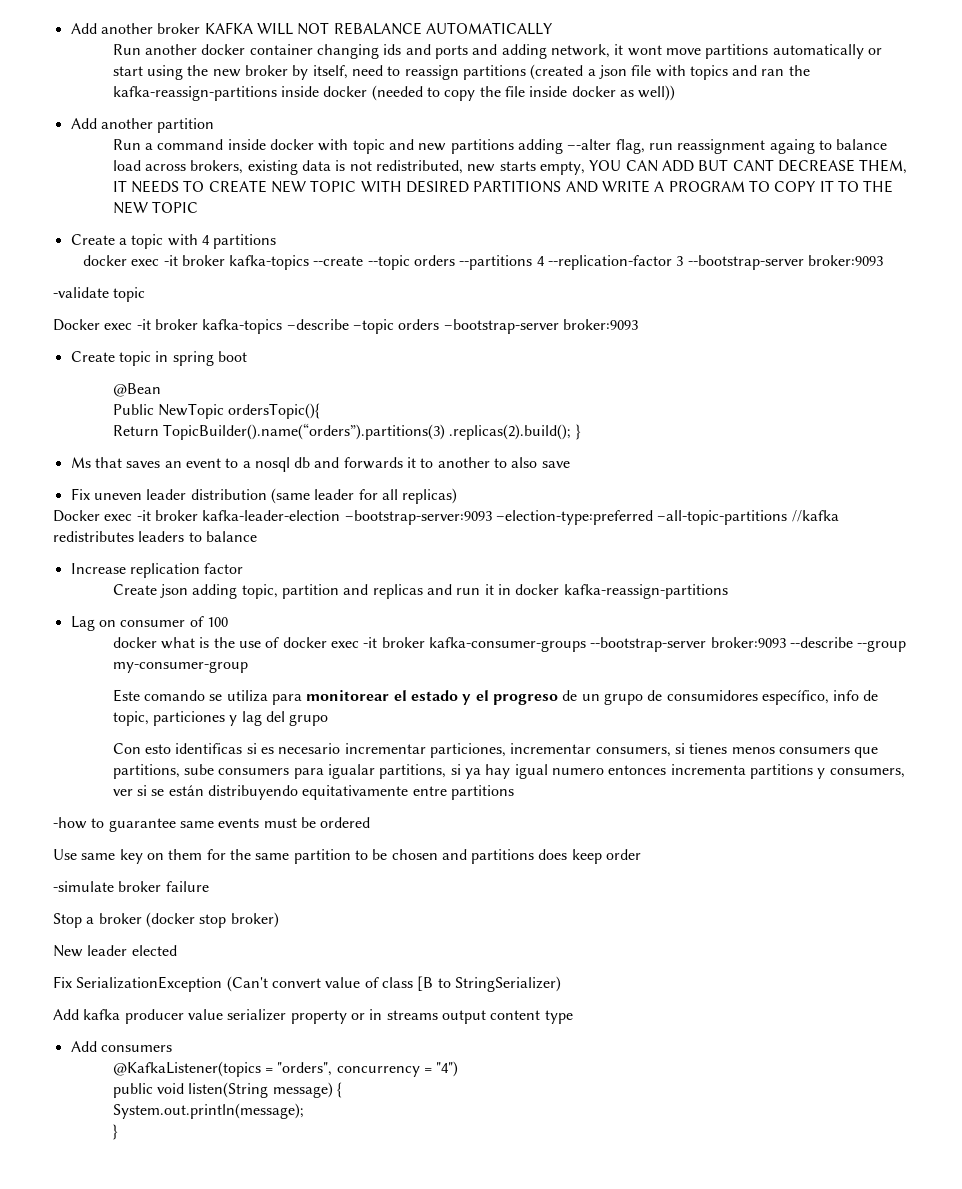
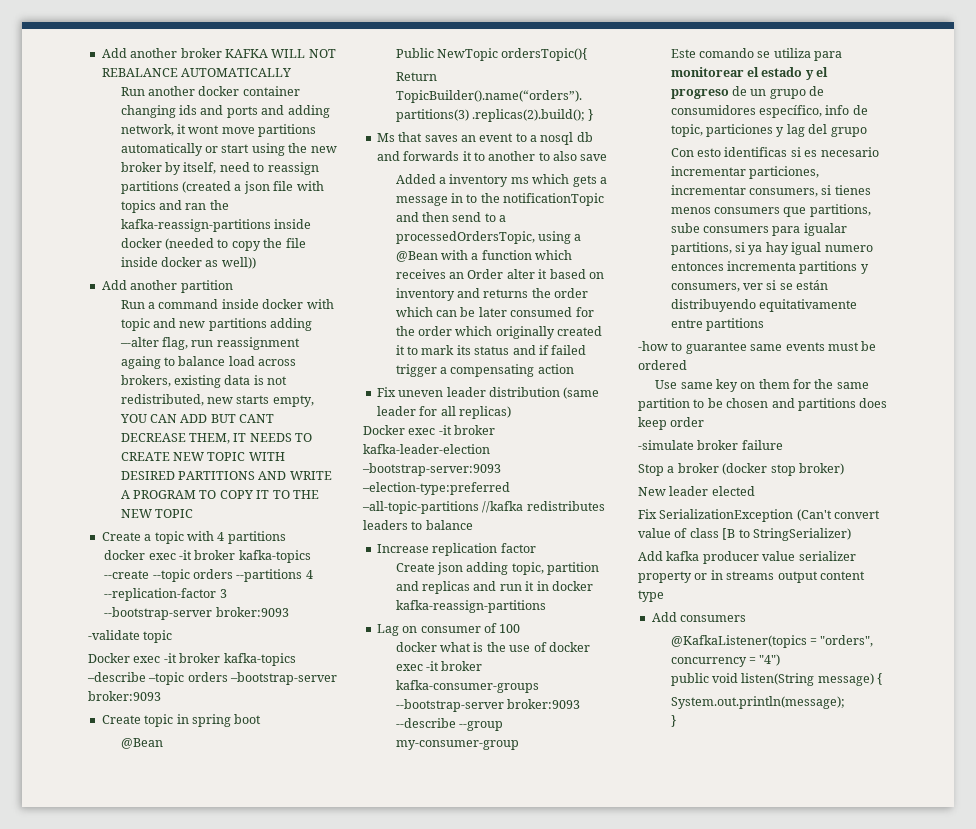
(570, 464) none -> [395,174,607,187] [395,193,605,206] [395,212,507,222] [395,231,582,244] [395,250,573,262] [395,269,604,279] [395,288,589,301] [395,307,594,317] [395,326,603,339] [395,345,587,355] [395,364,574,377] // Added a inventory ms which gets a message in to the notificationTopic and then send to a processedOrdersTopic, using a @Bean with a function which receives an Order alter it based on inventory and returns the order which can be later consumed for the order which originally created it to mark its status and if failed trigger a compensating action

